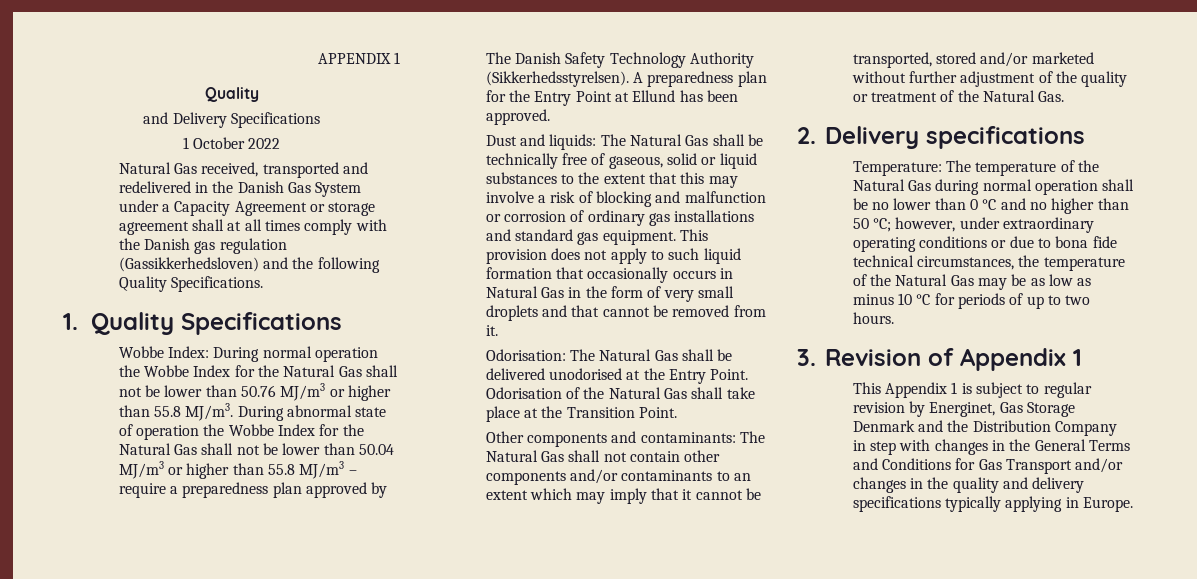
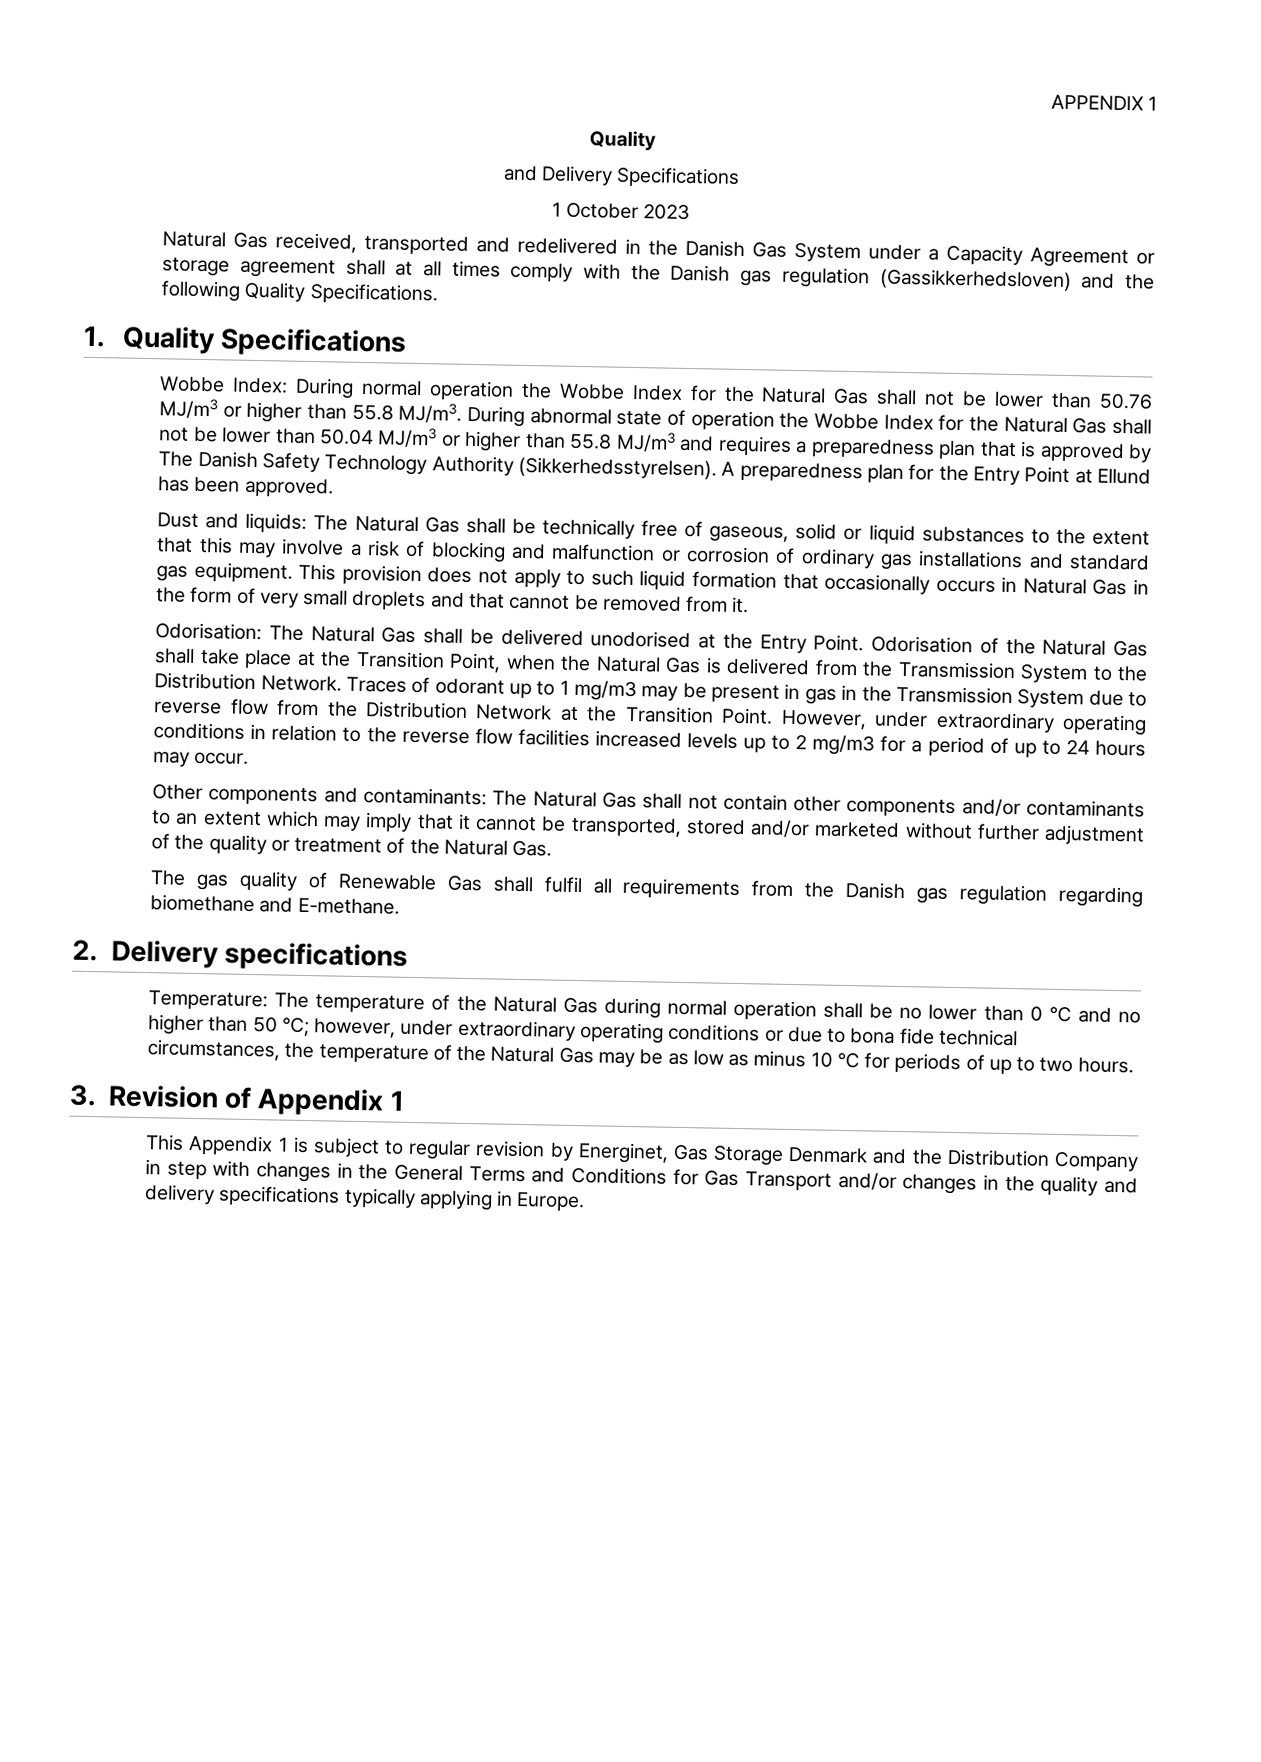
[248,138,281,149] 2022 -> [643,204,691,220] 2023
[348,470,357,475] [118,483,166,498] – require -> [679,435,792,456] and requires
(302, 490) none -> [979,441,1037,458] that is
[638,407,677,418] Point. -> [449,652,1148,684] [154,672,1148,709] [154,698,1148,736] [153,722,1147,758] [153,751,250,767] Point, when the Natural Gas is delivered from the Transmission System to the Distribution Network. Traces of odorant up to 1 mg/m3 may be present in gas in the Transmission System due to reverse flow from the Distribution Network at the Transition Point. However, under extraordinary operating conditions in relation to the reverse flow facilities increased levels up to 2 mg/m3 for a period of up to 24 hours may occur.
(1065, 96) none -> [150,870,1144,908] [150,894,400,915] // The gas quality of Renewable Gas shall fulfil all requirements from the Danish gas regulation regarding biomethane and E-methane.

